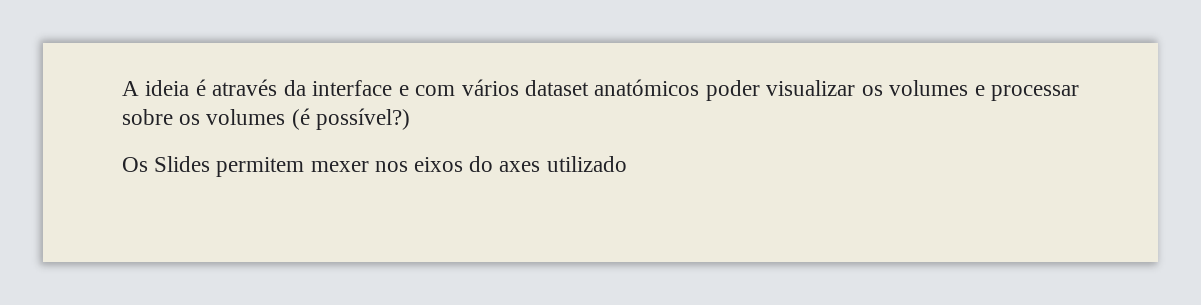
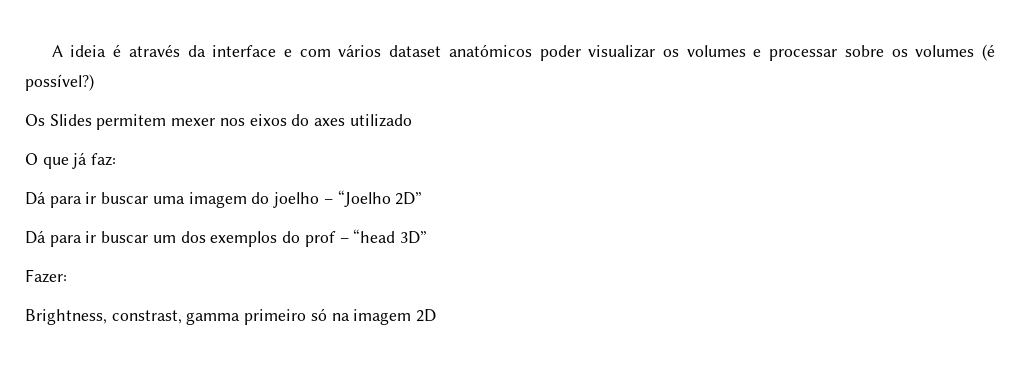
(627, 164) none -> [25,152,117,169] [25,190,423,208] [25,229,427,247] [25,269,67,283] [25,308,437,325] // O que já faz: // Dá para ir buscar uma imagem do joelho – “Joelho 2D” // Dá para ir buscar um dos exemplos do prof – “head 3D” // Fazer: // Brightness, constrast, gamma primeiro só na imagem 2D

